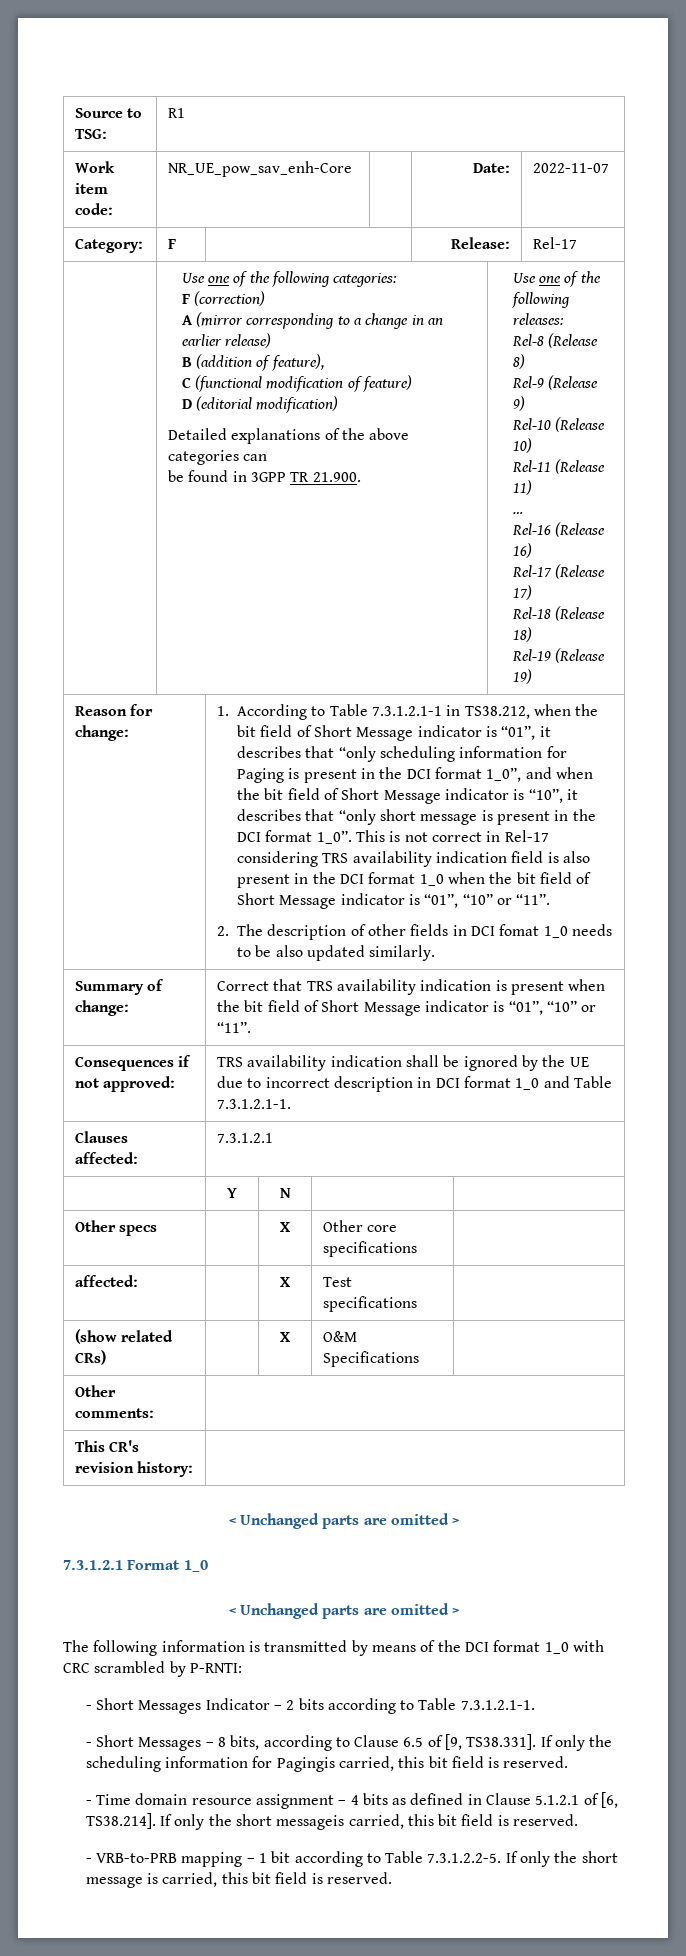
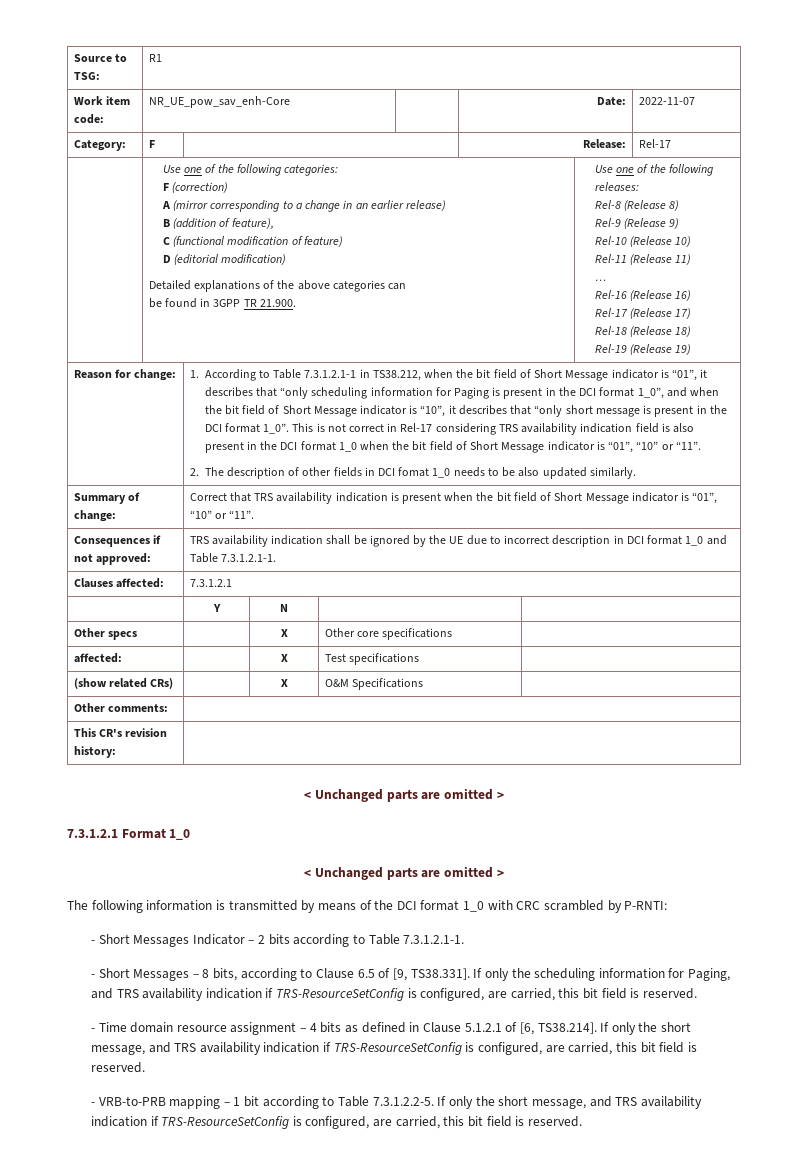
[276,1757,335,1772] Pagingis -> [688,968,731,981] [90,988,508,1001] Paging, and TRS availability indication if TRS-ResourceSetConfig is configured, are
[276,1815,345,1830] messageis -> [90,1042,565,1055] message, and TRS availability indication if TRS-ResourceSetConfig is configured, are
[85,1873,158,1888] message is -> [531,1096,702,1109] [90,1116,393,1129] message, and TRS availability indication if TRS-ResourceSetConfig is configured, are

